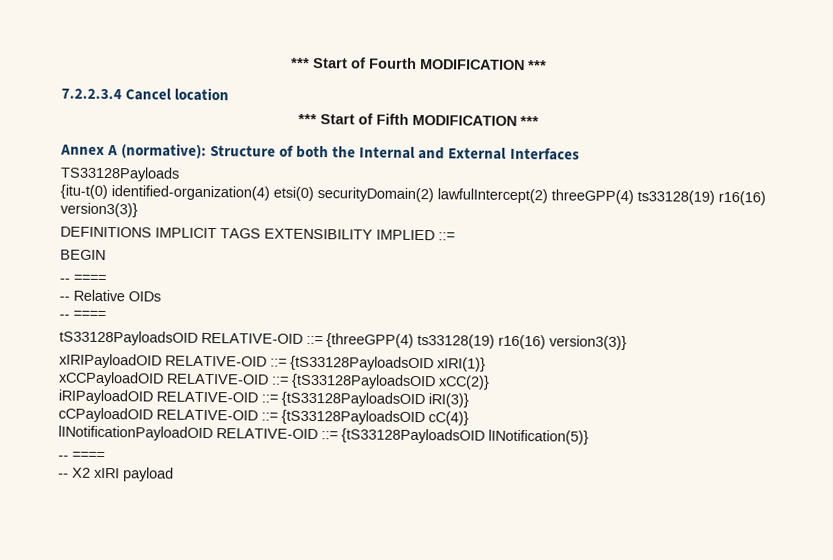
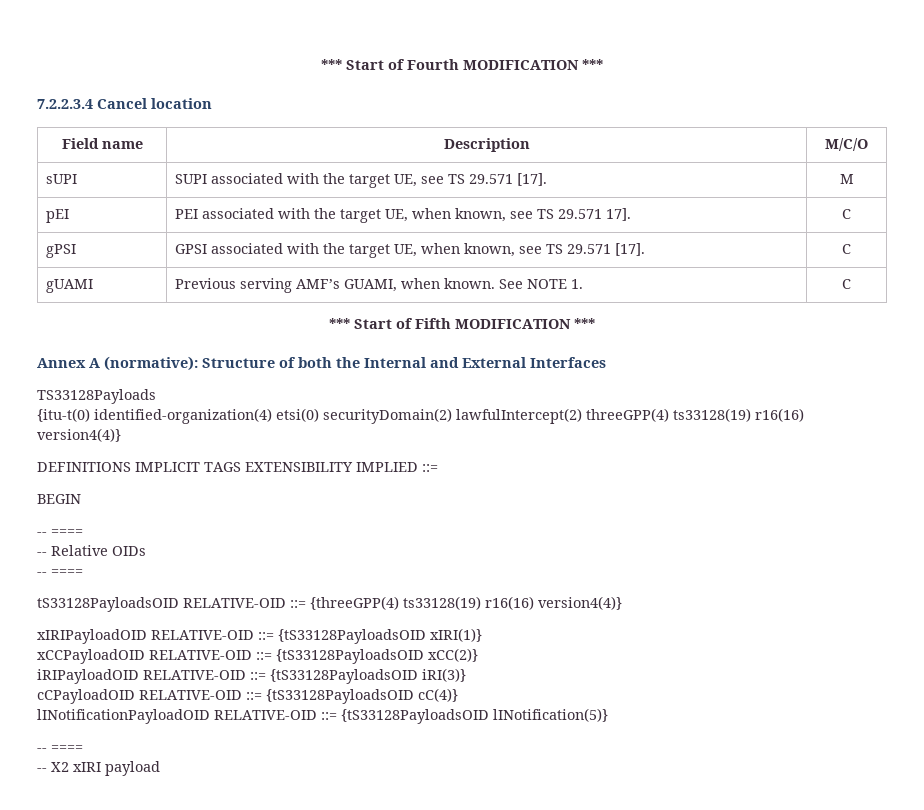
(230, 94) none -> [61,138,143,149] [443,138,530,152] [825,138,868,151] [46,174,78,184] [175,173,548,188] [839,174,854,184] [46,209,70,223] [175,208,632,223] [842,209,851,219] [46,244,77,258] [175,243,646,258] [842,244,851,254] [46,279,94,293] [175,278,584,293] [842,279,851,289] // Field name | Description | M/C/O // sUPI | SUPI associated with the target UE, see TS 29.571 [17]. | M // pEI | PEI associated with the target UE, when known, see TS 29.571 17]. | C // gPSI | GPSI associated with the target UE, when known, see TS 29.571 [17]. | C // gUAMI | Previous serving AMF’s GUAMI, when known. See NOTE 1. | C
[60,202,138,218] version3(3)} -> [37,428,121,442] version4(4)}
[549,335,627,351] version3(3)} -> [538,596,622,610] version4(4)}

